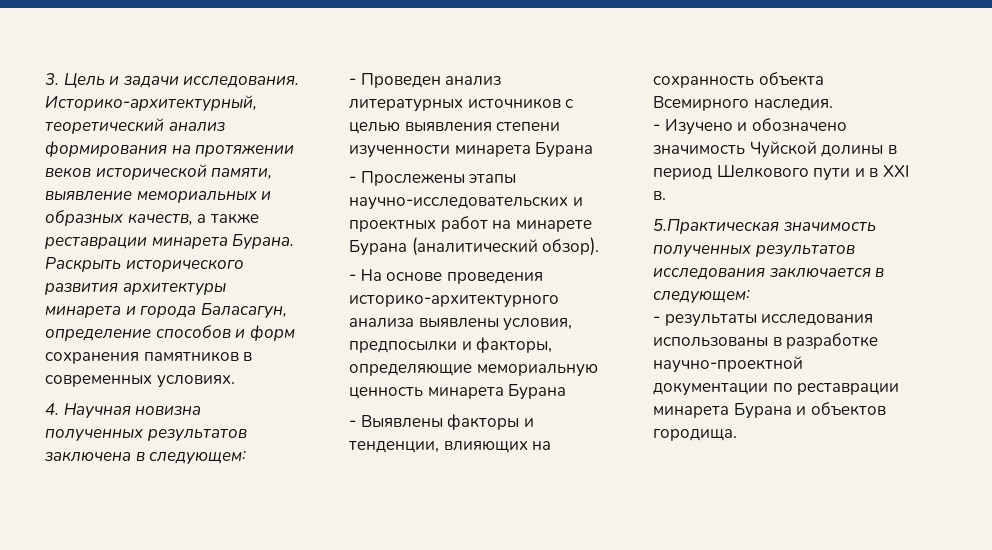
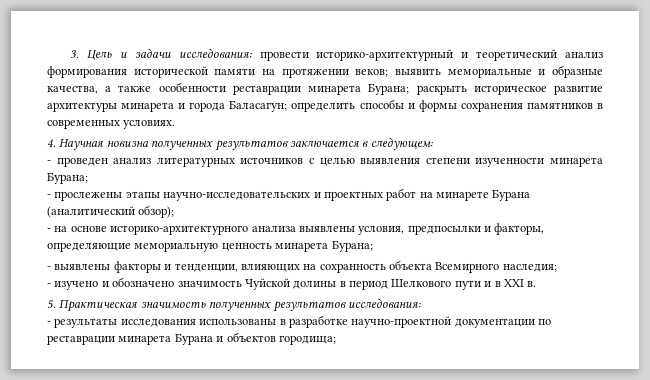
[183,75,300,88] [45,95,257,112] [45,118,225,134] [45,141,295,157] [45,164,273,180] [45,190,272,203] [45,210,193,226] исследования. Историко-архитектурный, теоретический анализ формирования на протяжении веков исторической памяти, выявление мемориальных и образных качеств, -> [178,48,603,61] [47,65,603,78] [47,85,98,94] исследования: провести историко-архитектурный и теоретический анализ формирования исторической памяти на протяжении веков; выявить мемориальные и образные качества,
[45,234,295,250] [45,257,244,272] [45,282,226,296] [45,303,287,319] [45,325,295,341] реставрации минарета Бурана. Раскрыть исторического развития архитектуры минарета и города Баласагун, определение способов и форм -> [158,82,603,95] [47,99,457,112] особенности реставрации минарета Бурана; раскрыть историческое развитие архитектуры минарета и города Баласагун; определить способы и формы
[44,451,247,465] [349,73,441,88] заключена в следующем: // - Проведен -> [289,137,433,150] [47,157,108,167] заключается в следующем: // - проведен
[535,142,594,158] [349,171,465,186] Бурана // - Прослежены -> [47,172,88,184] [47,191,123,201] Бурана; // - прослежены
[542,237,600,256] [349,269,543,284] обзор). // - На основе проведения -> [138,205,175,218] [47,226,107,232] обзор); // - на основе
[508,384,567,400] [349,415,443,428] Бурана // - Выявлены -> [331,240,373,252] [47,264,111,270] Бурана; // - выявлены
[753,99,833,111] [653,118,733,135] наследия. // - Изучено -> [502,264,557,272] [47,281,99,290] наследия; // - изучено
[653,219,779,234] 5.Практическая -> [47,299,139,312] 5. Практическая
[653,267,885,280] [653,290,750,304] исследования заключается в следующем: -> [347,298,421,308] исследования:
[653,429,737,441] городища. -> [278,335,336,345] городища;

